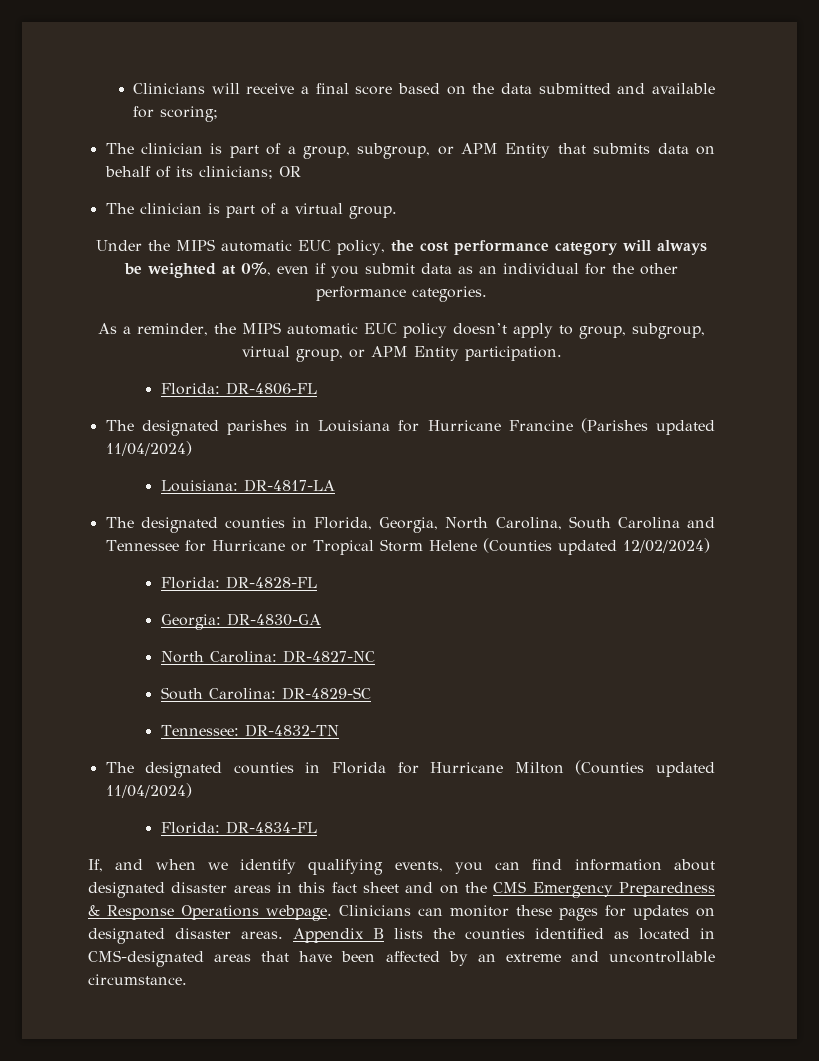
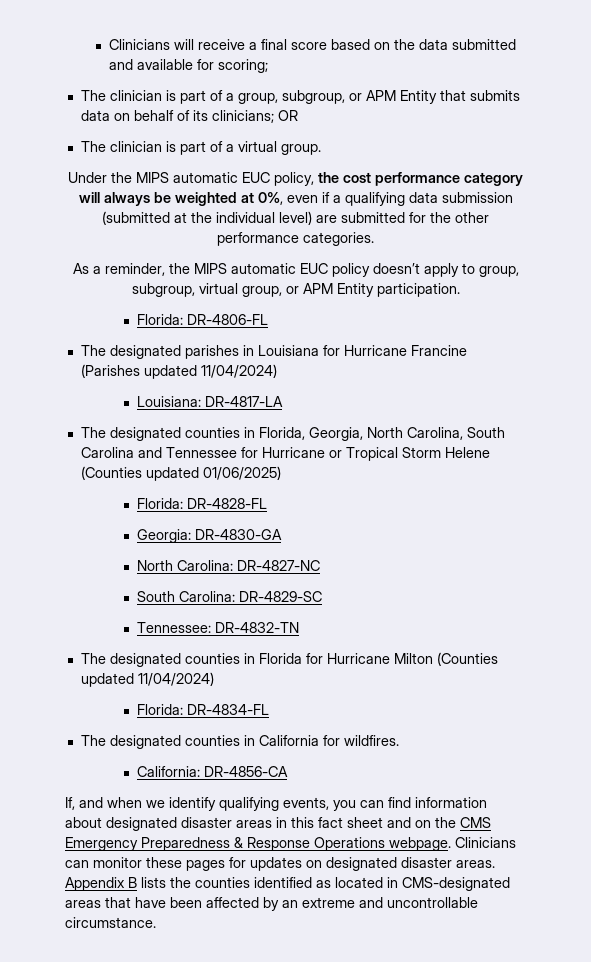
[331,263,579,278] you submit data as an individual -> [332,192,513,206] [102,211,405,225] a qualifying data submission (submitted at the individual level) are submitted
[622,538,710,553] 12/02/2024) -> [202,466,281,480] 01/06/2025)
(317, 827) none -> [80,735,399,749] [136,766,288,777] // The designated counties in California for wildfires. // California: DR-4856-CA

